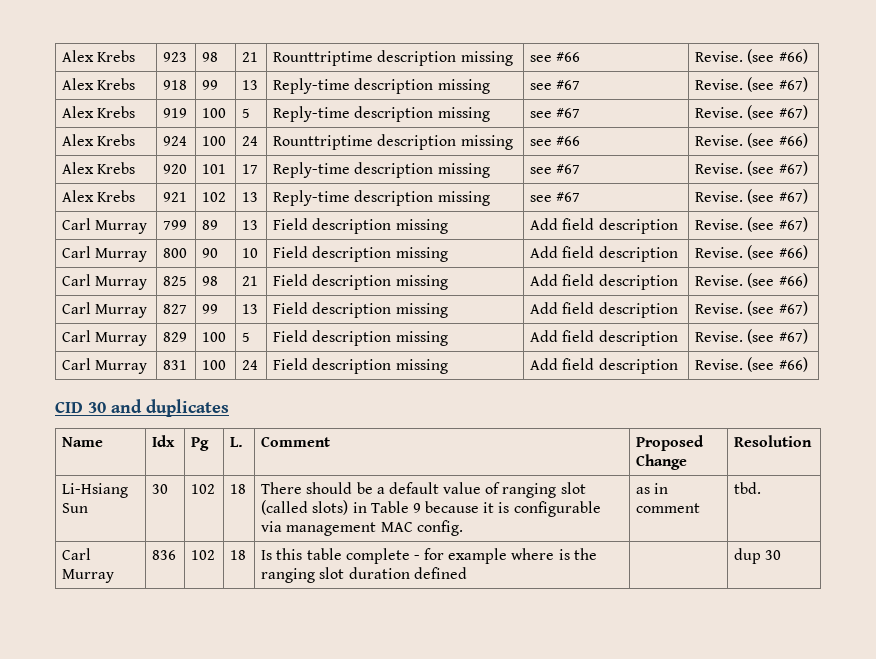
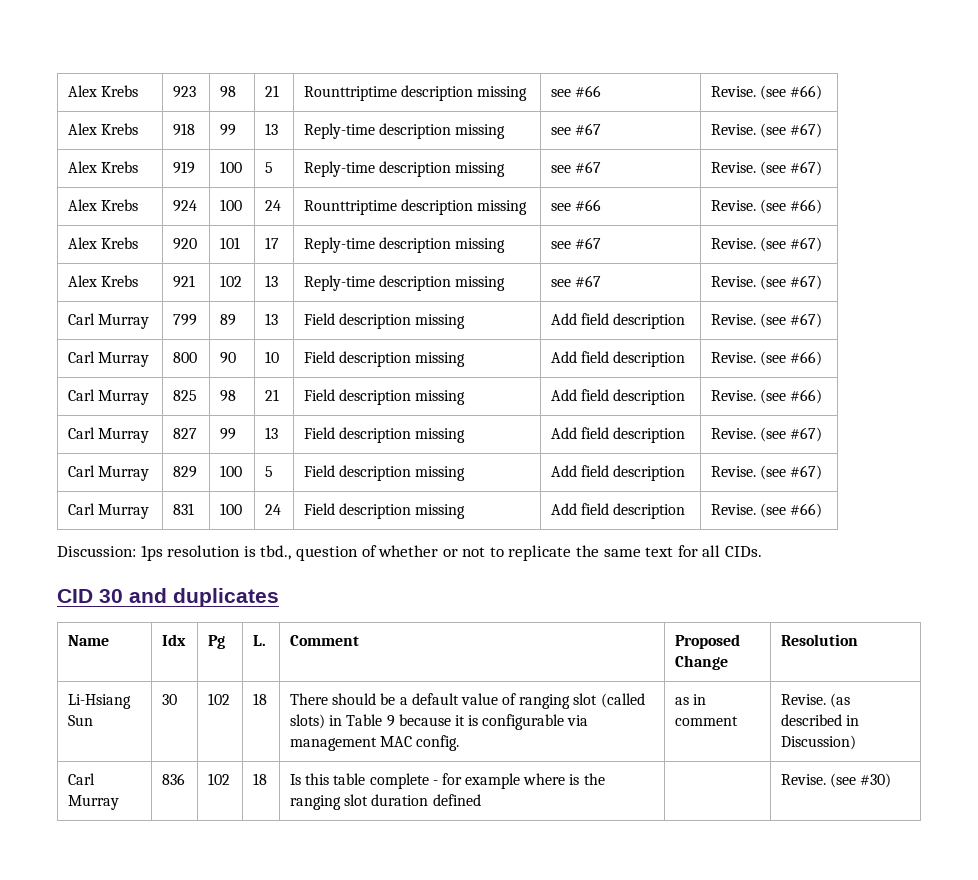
(808, 364) none -> [57,545,763,561] // Discussion: 1ps resolution is tbd., question of whether or not to replicate the same text for all CIDs.
[734,482,762,494] tbd. -> [780,693,851,708] [780,714,860,726] [780,735,856,750] Revise. (as described in Discussion)
[734,548,782,564] dup 30 -> [780,773,892,788] Revise. (see #30)

